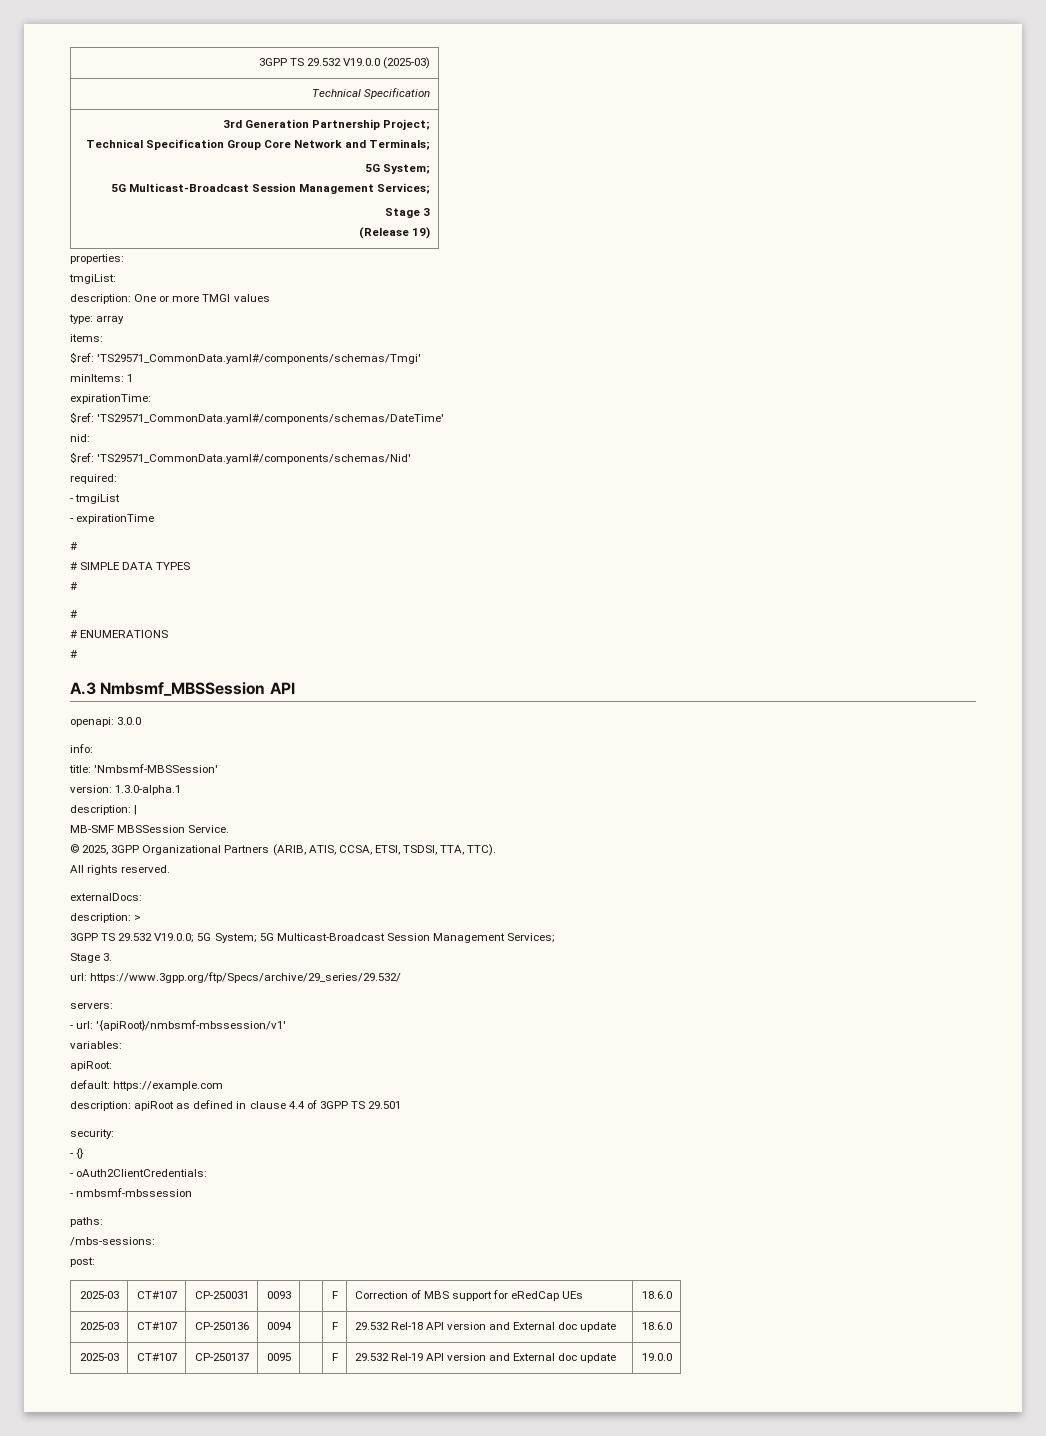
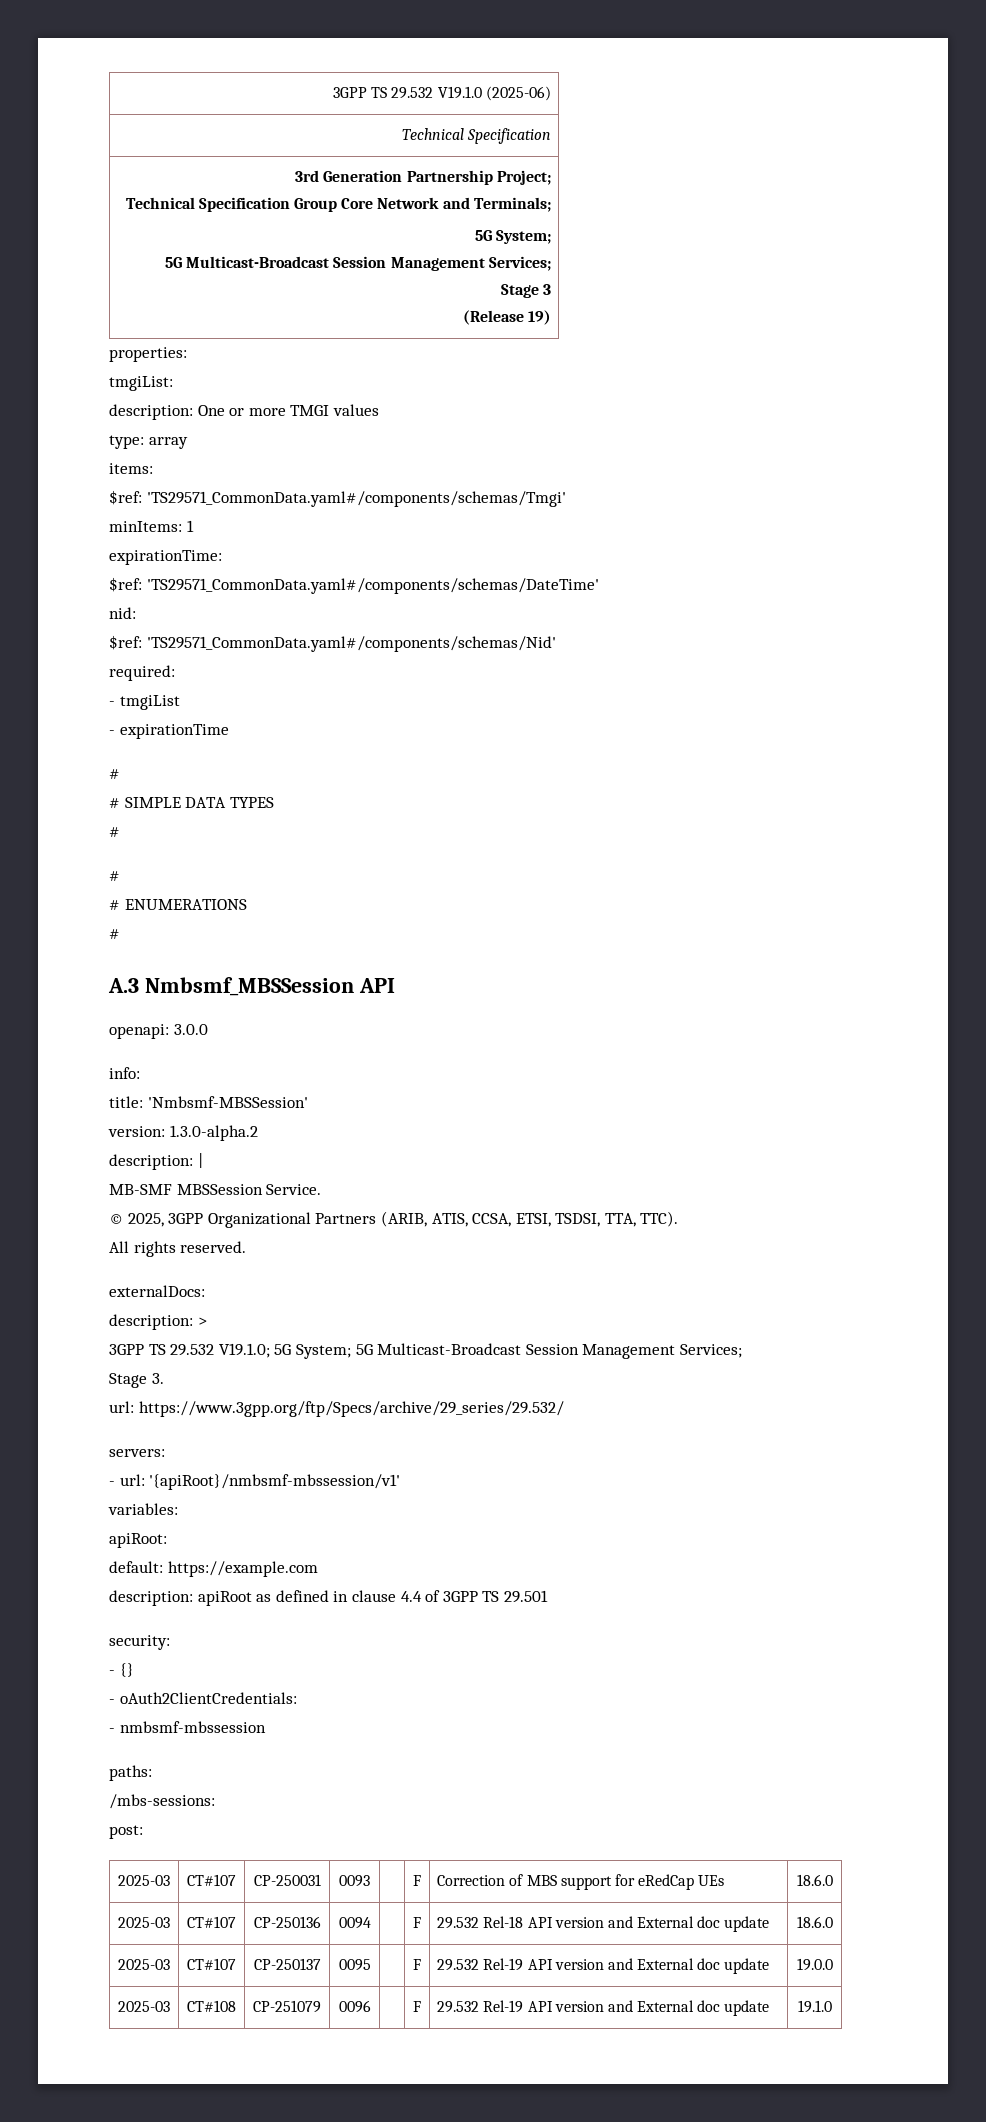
[259,57,431,69] 3GPP TS 29.532 V19.0.0 (2025-03) -> [333,86,551,101] 3GPP TS 29.532 V19.1.0 (2025-06)
[115,785,182,795] 1.3.0-alpha.1 -> [169,1125,258,1141] 1.3.0-alpha.2
[154,933,195,943] V19.0.0; -> [218,1343,270,1358] V19.1.0;
(672, 1357) none -> [118,2001,170,2012] [187,2000,236,2012] [252,2000,321,2013] [338,2000,371,2013] [413,2001,421,2012] [437,2000,770,2016] [797,2000,832,2013] // 2025-03 | CT#108 | CP-251079 | 0096 | | F | 29.532 Rel-19 API version and External doc update | 19.1.0

